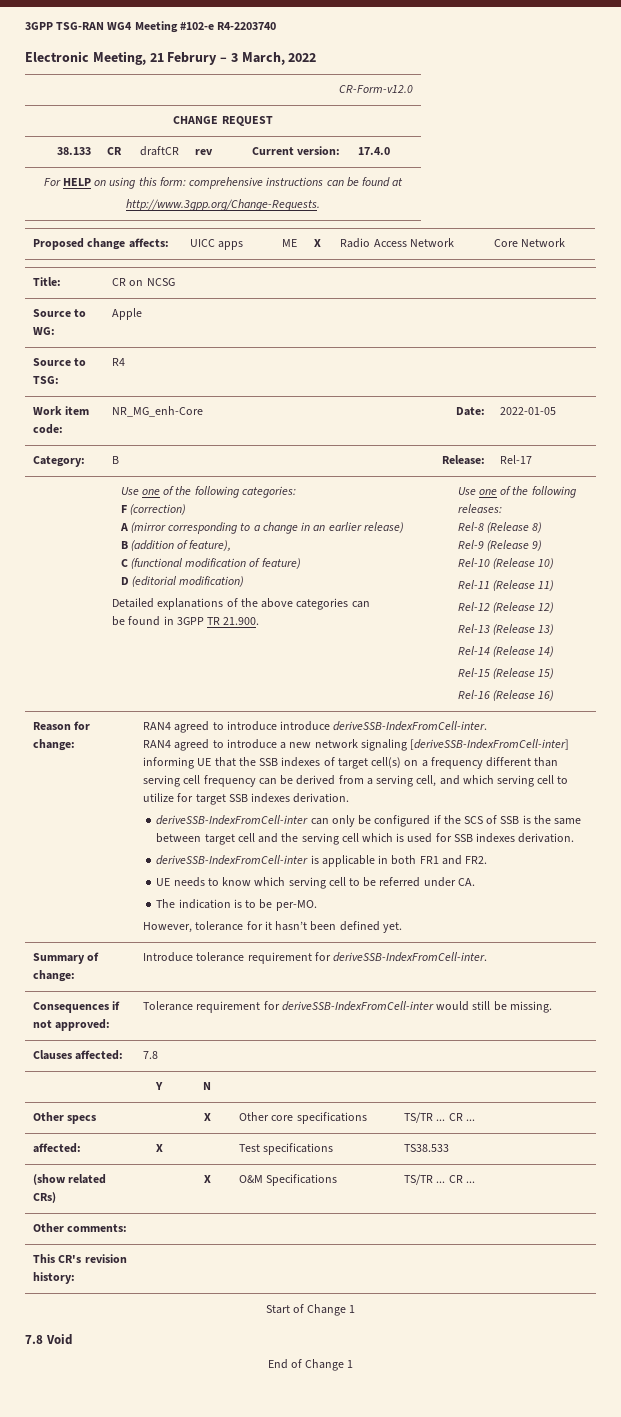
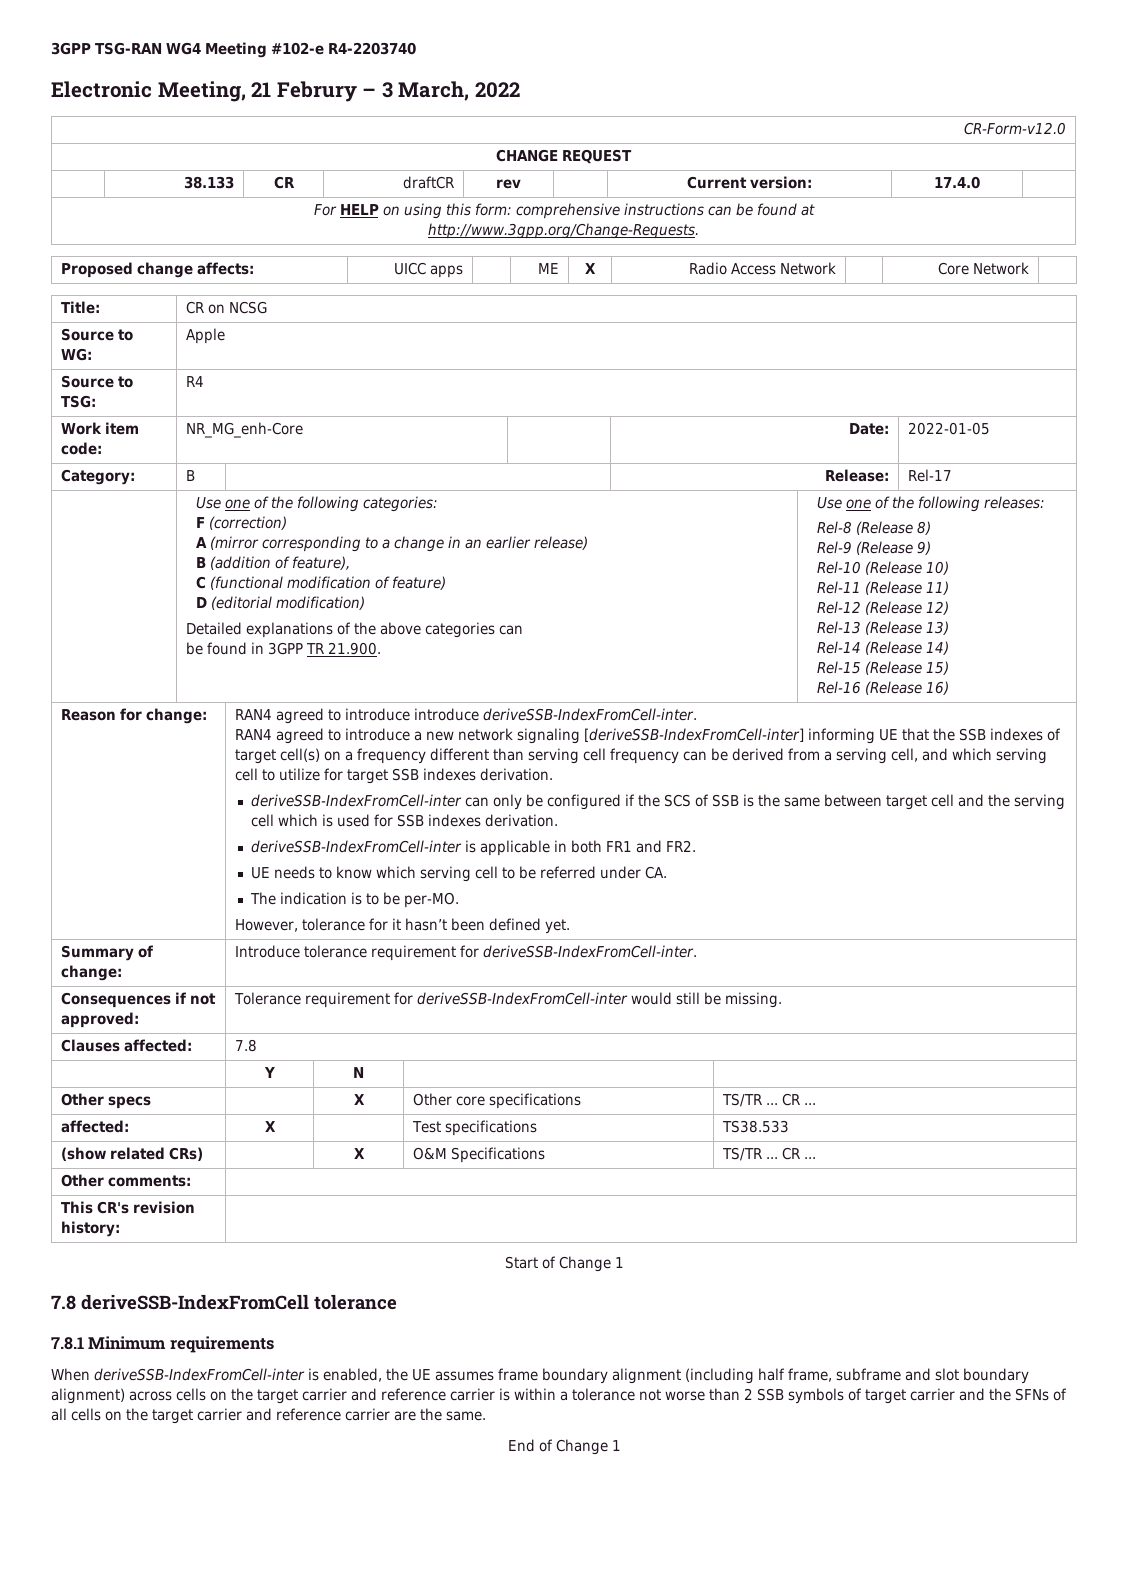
[45,1334,72,1345] Void -> [81,1294,397,1310] [51,1336,274,1353] [51,1368,1029,1384] [51,1388,1067,1404] [51,1408,486,1424] deriveSSB-IndexFromCell tolerance // 7.8.1 Minimum requirements // When deriveSSB-IndexFromCell-inter is enabled, the UE assumes frame boundary alignment (including half frame, subframe and slot boundary alignment) across cells on the target carrier and reference carrier is within a tolerance not worse than 2 SSB symbols of target carrier and the SFNs of all cells on the target carrier and reference carrier are the same.

